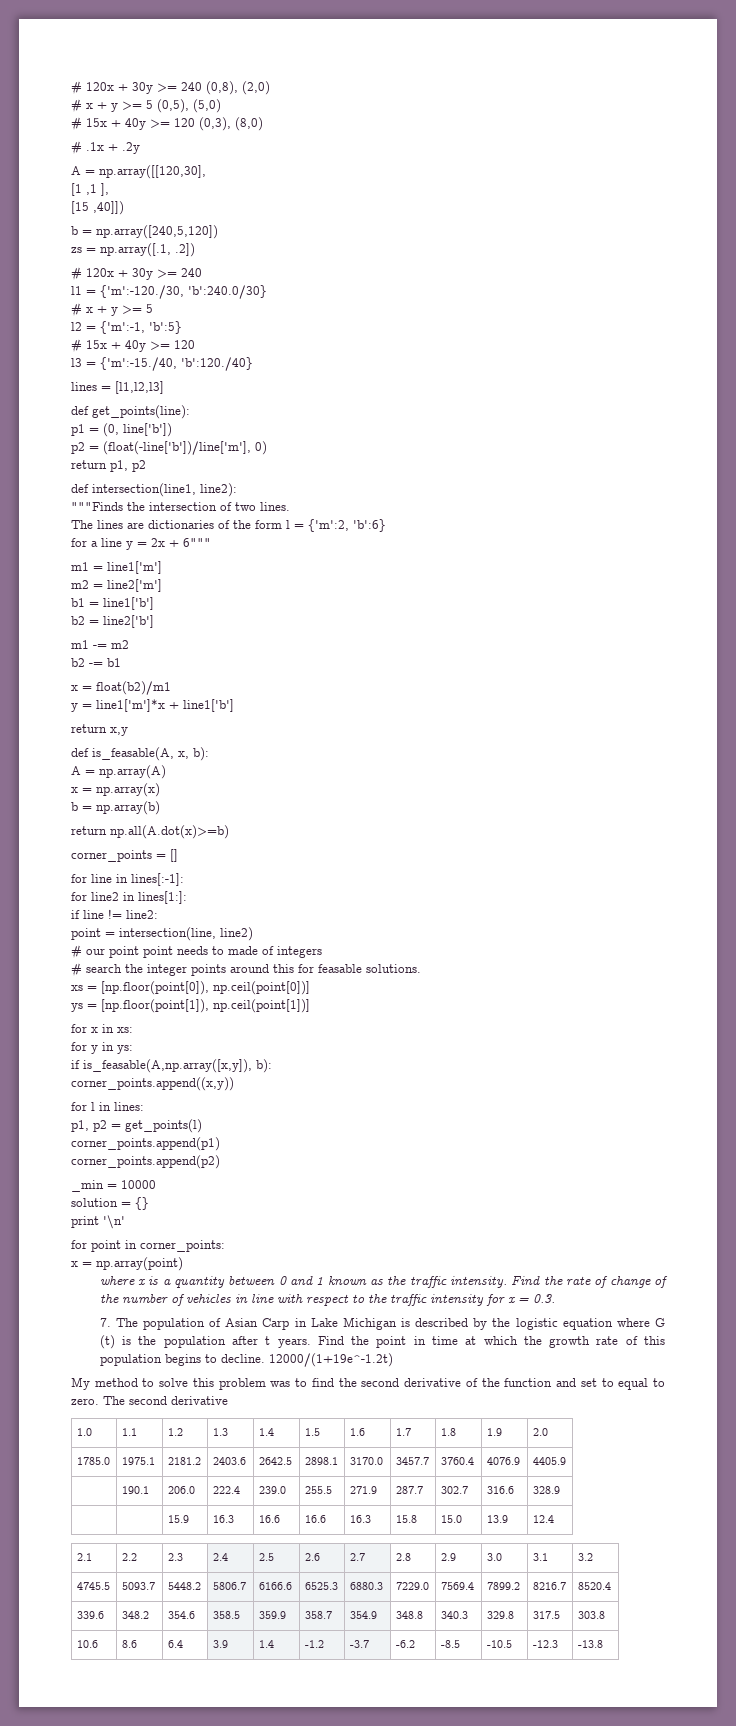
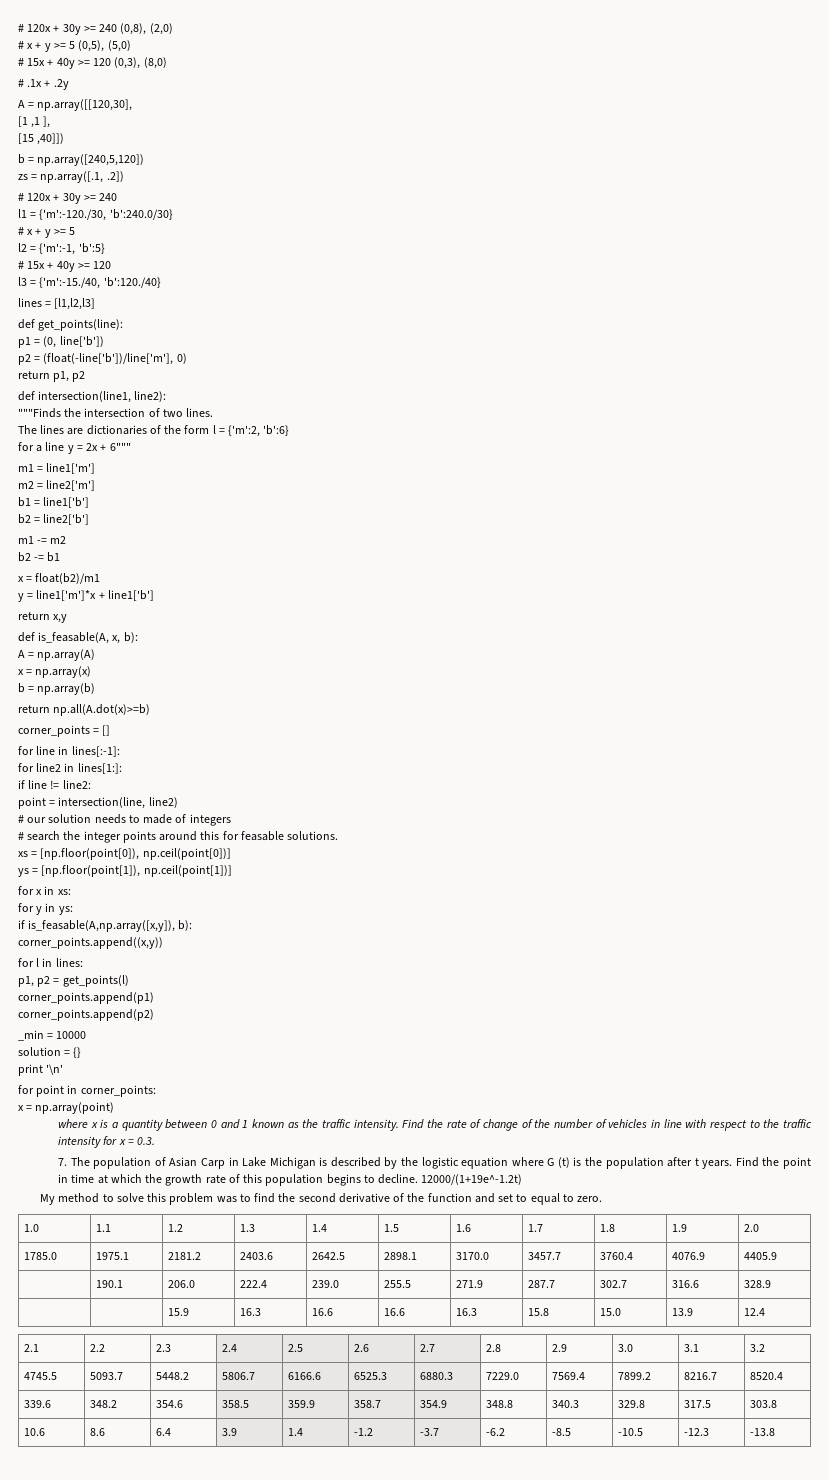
[109,946,173,958] point point -> [48,814,92,823] solution
[103,1396,228,1405] The second derivative -> (603, 1199) none

